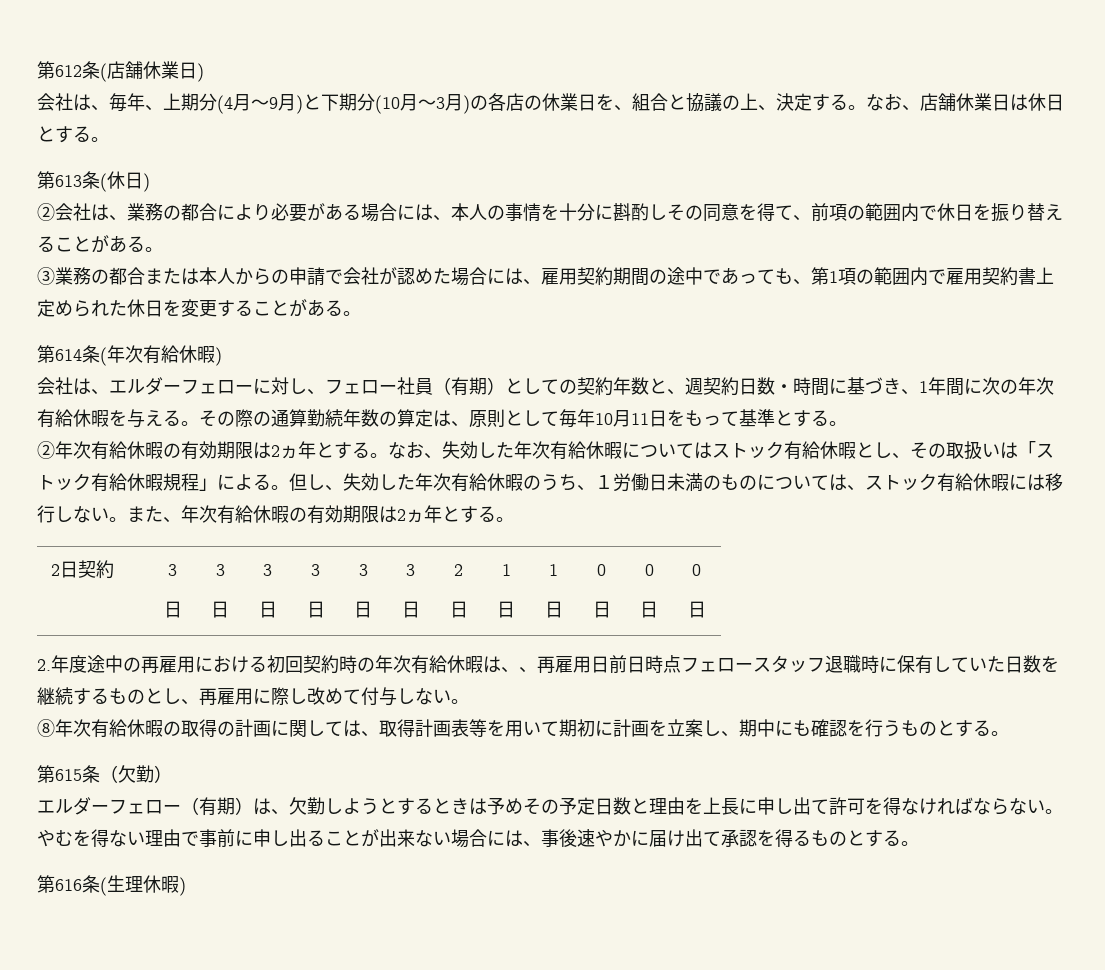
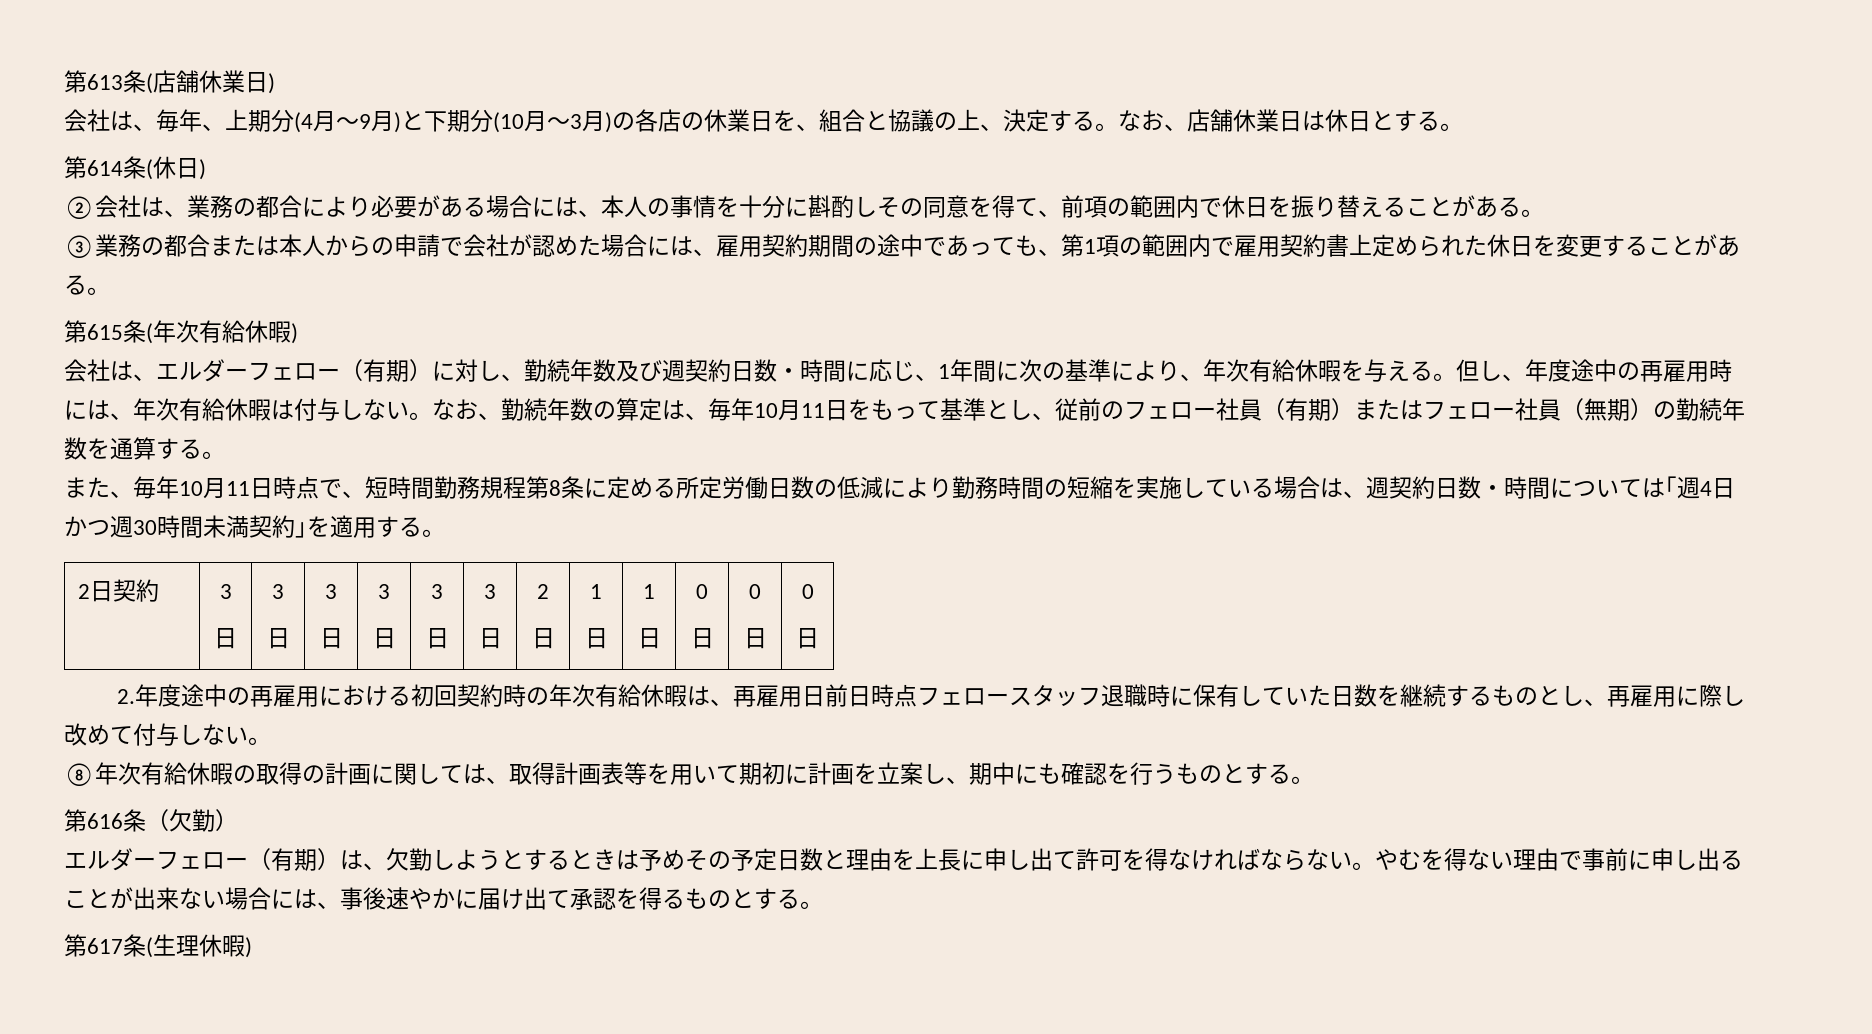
[37,61,82,79] 第612 -> [64,70,123,93] 第613
[55,175,82,187] 613 -> [87,160,123,176] 614
[55,349,82,361] 614 -> [87,324,123,340] 615
[253,377,901,396] に対し、フェロー社員（有期）としての契約年数と、週契約日数・時間に基づき -> [340,359,915,382] （有期）に対し、勤続年数及び週契約日数・時間に応じ
(1018, 386) none -> [1065,359,1203,382] 基準により、
[199,409,307,428] その際の通算 -> [1456,359,1732,382] [64,398,501,421] 但し、年度途中の再雇用時には、年次有給休暇は付与しない。なお、
[469,409,559,428] 原則として -> (708, 416) none
[793,410,847,427] [37,441,1054,460] [37,473,1063,492] [37,505,460,524] する。 // ②年次有給休暇の有効期限は2ヵ年とする。なお、失効した年次有給休暇についてはストック有給休暇とし、その取扱いは「ストック有給休暇規程」による。但し、失効した年次有給休暇のうち、１労働日未満のものについては、ストック有給休暇には移行しない。また、年次有給休暇の有効期限は2ヵ年と -> [1009,398,1745,421] [64,437,225,460] [64,476,1735,499] [64,515,376,538] し、従前のフェロー社員（有期）またはフェロー社員（無期）の勤続年数を通算する。 // また、毎年10月11日時点で、短時間勤務規程第8条に定める所定労働日数の低減により勤務時間の短縮を実施している場合は、週契約日数・時間については｢週4日かつ週30時間未満契約｣を適用
[519,667,537,673] 、 -> (733, 702) none
[55,769,82,781] 615 -> [87,813,123,829] 616
[55,879,82,891] 616 -> [87,938,123,954] 617

